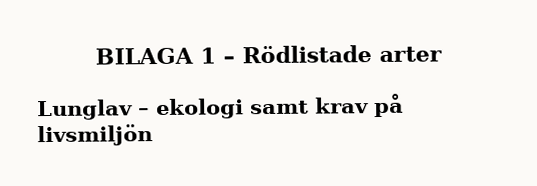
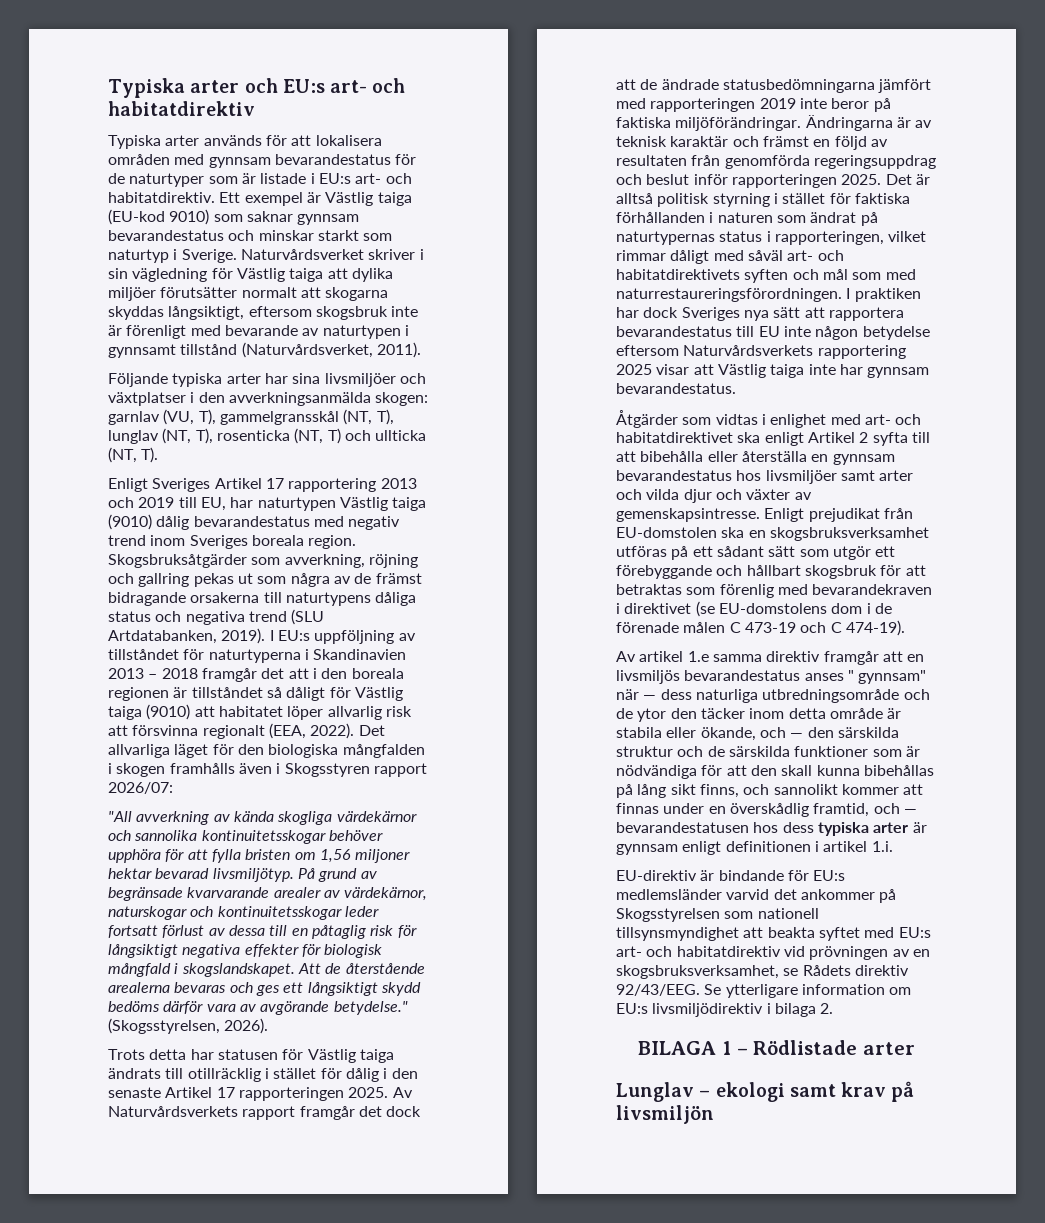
(94, 56) none -> [108,78,406,98] [108,101,255,116] [108,135,382,149] [108,154,417,168] [108,173,412,187] [108,192,412,206] [108,209,360,225] [108,230,393,241] [108,249,424,263] [108,268,393,282] [108,287,389,301] [108,306,419,320] [108,325,409,339] [108,342,421,358] [108,373,426,387] [108,392,429,406] [108,409,394,425] [108,428,427,444] [108,447,159,463] [108,478,417,492] [108,497,427,511] [108,514,401,530] [108,535,357,549] [108,554,418,568] [108,573,422,587] [108,592,417,606] [108,609,325,625] [108,628,416,644] [108,649,407,663] [108,668,404,682] [108,687,403,701] [108,704,412,720] [108,723,385,739] [108,744,425,758] [108,763,427,777] [108,782,173,794] [108,811,417,825] [108,830,383,844] [108,849,411,863] [108,868,377,882] [108,887,428,901] [108,906,379,920] [108,925,417,939] [108,944,383,958] [108,963,425,977] [108,982,421,996] [108,1001,408,1015] [108,1018,269,1034] [108,1049,394,1063] [108,1068,418,1082] [108,1087,413,1101] [108,1106,422,1120] [616,79,932,93] [616,98,891,112] [616,115,933,131] [616,136,888,150] [616,155,936,169] [616,174,930,188] [616,193,910,207] [616,212,878,226] [616,231,927,245] [616,250,844,264] [616,269,916,283] [616,288,921,302] [616,307,904,321] [616,326,930,340] [616,345,906,359] [616,364,930,378] [616,383,736,394] [616,410,922,428] [616,432,930,446] [616,451,895,465] [616,470,914,484] [616,489,812,503] [616,508,913,522] [616,527,929,541] [616,546,896,560] [616,565,926,579] [616,584,933,598] [616,601,892,617] [616,620,905,636] [616,651,925,665] [616,670,927,684] [616,689,930,703] [616,708,902,722] [616,727,899,741] [616,746,920,757] [616,765,934,779] [616,784,924,798] [616,803,917,817] [616,822,927,836] [616,841,893,855] [616,870,846,881] [616,889,897,903] [616,908,819,922] [616,927,931,941] [616,946,930,960] [616,965,909,979] [616,984,912,998] [616,1003,834,1017] Typiska arter och EU:s art- och habitatdirektiv // Typiska arter används för att lokalisera områden med gynnsam bevarandestatus för de naturtyper som är listade i EU:s art- och habitatdirektiv. Ett exempel är Västlig taiga (EU-kod 9010) som saknar gynnsam bevarandestatus och minskar starkt som naturtyp i Sverige. Naturvårdsverket skriver i sin vägledning för Västlig taiga att dylika miljöer förutsätter normalt att skogarna skyddas långsiktigt, eftersom skogsbruk inte är förenligt med bevarande av naturtypen i gynnsamt tillstånd (Naturvårdsverket, 2011). // Följande typiska arter har sina livsmiljöer och växtplatser i den avverkningsanmälda skogen: garnlav (VU, T), gammelgransskål (NT, T), lunglav (NT, T), rosenticka (NT, T) och ullticka (NT, T). // Enligt Sveriges Artikel 17 rapportering 2013 och 2019 till EU, har naturtypen Västlig taiga (9010) dålig bevarandestatus med negativ trend inom Sveriges boreala region. Skogsbruksåtgärder som avverkning, röjning och gallring pekas ut som några av de främst bidragande orsakerna till naturtypens dåliga status och negativa trend (SLU Artdatabanken, 2019). I EU:s uppföljning av tillståndet för naturtyperna i Skandinavien 2013 – 2018 framgår det att i den boreala regionen är tillståndet så dåligt för Västlig taiga (9010) att habitatet löper allvarlig risk att försvinna regionalt (EEA, 2022). Det allvarliga läget för den biologiska mångfalden i skogen framhålls även i Skogsstyren rapport 2026/07: // "All avverkning av kända skogliga värdekärnor och sannolika kontinuitetsskogar behöver upphöra för att fylla bristen om 1,56 miljoner hektar bevarad livsmiljötyp. På grund av begränsade kvarvarande arealer av värdekärnor, naturskogar och kontinuitetsskogar leder fortsatt förlust av dessa till en påtaglig risk för långsiktigt negativa effekter för biologisk mångfald i skogslandskapet. Att de återstående arealerna bevaras och ges ett långsiktigt skydd bedöms därför vara av avgörande betydelse." (Skogsstyrelsen, 2026). // Trots detta har statusen för Västlig taiga ändrats till otillräcklig i stället för dålig i den senaste Artikel 17 rapporteringen 2025. Av Naturvårdsverkets rapport framgår det dock att de ändrade statusbedömningarna jämfört med rapporteringen 2019 inte beror på faktiska miljöförändringar. Ändringarna är av teknisk karaktär och främst en följd av resultaten från genomförda regeringsuppdrag och beslut inför rapporteringen 2025. Det är alltså politisk styrning i stället för faktiska förhållanden i naturen som ändrat på naturtypernas status i rapporteringen, vilket rimmar dåligt med såväl art- och habitatdirektivets syften och mål som med naturrestaureringsförordningen. I praktiken har dock Sveriges nya sätt att rapportera bevarandestatus till EU inte någon betydelse eftersom Naturvårdsverkets rapportering 2025 visar att Västlig taiga inte har gynnsam bevarandestatus. // Åtgärder som vidtas i enlighet med art- och habitatdirektivet ska enligt Artikel 2 syfta till att bibehålla eller återställa en gynnsam bevarandestatus hos livsmiljöer samt arter och vilda djur och växter av gemenskapsintresse. Enligt prejudikat från EU-domstolen ska en skogsbruksverksamhet utföras på ett sådant sätt som utgör ett förebyggande och hållbart skogsbruk för att betraktas som förenlig med bevarandekraven i direktivet (se EU-domstolens dom i de förenade målen C 473-19 och C 474-19). // Av artikel 1.e samma direktiv framgår att en livsmiljös bevarandestatus anses " gynnsam" när — dess naturliga utbredningsområde och de ytor den täcker inom detta område är stabila eller ökande, och — den särskilda struktur och de särskilda funktioner som är nödvändiga för att den skall kunna bibehållas på lång sikt finns, och sannolikt kommer att finnas under en överskådlig framtid, och — bevarandestatusen hos dess typiska arter är gynnsam enligt definitionen i artikel 1.i. // EU-direktiv är bindande för EU:s medlemsländer varvid det ankommer på Skogsstyrelsen som nationell tillsynsmyndighet att beakta syftet med EU:s art- och habitatdirektiv vid prövningen av en skogsbruksverksamhet, se Rådets direktiv 92/43/EEG. Se ytterligare information om EU:s livsmiljödirektiv i bilaga 2. //

